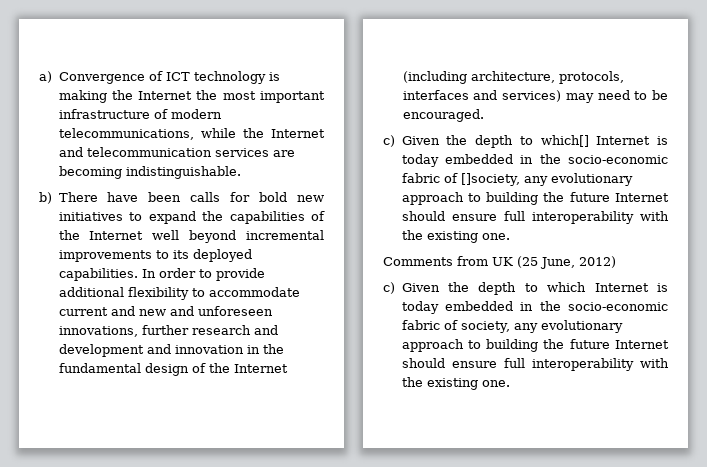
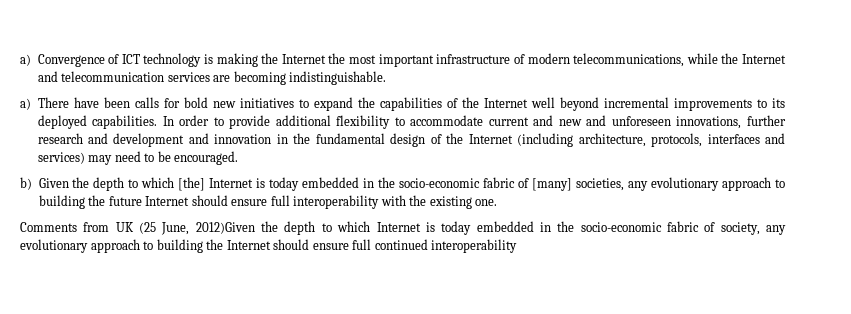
[39,192,52,204] b) -> [20,98,31,110] a)
[383,135,668,148] [401,154,668,167] [401,173,521,186] c) Given the depth to which[] Internet is today embedded in the socio-economic fabric of []society, -> [20,177,625,191] b) Given the depth to which [the] Internet is today embedded in the socio-economic fabric of [many] societies,
[579,256,616,268] [383,282,440,294] 2012) // c) Given -> [195,222,255,234] 2012)Given
[569,339,669,349] [401,358,669,371] [401,377,510,390] future Internet should ensure full interoperability with the existing one. -> [226,239,518,253] Internet should ensure full continued interoperability

